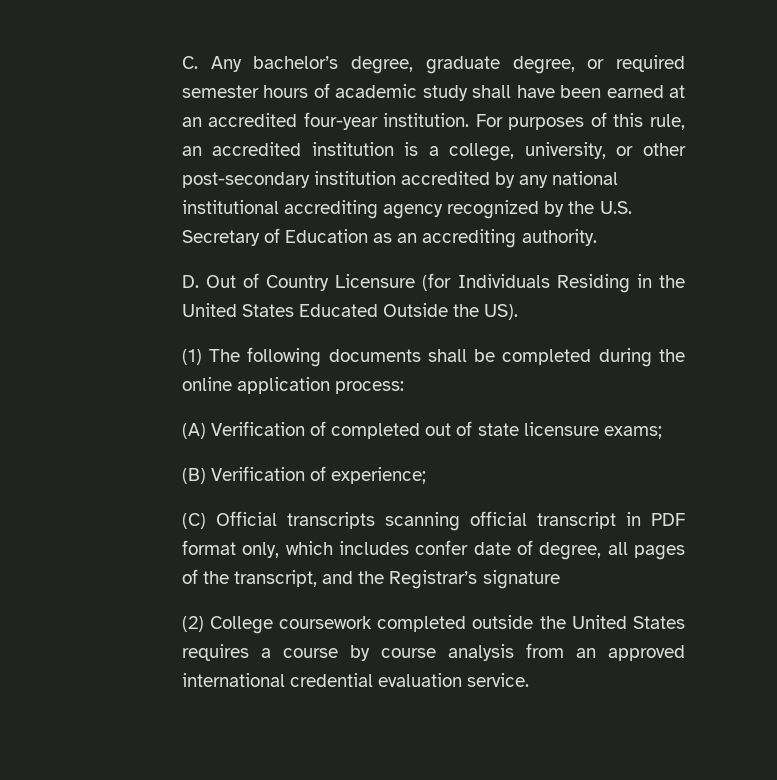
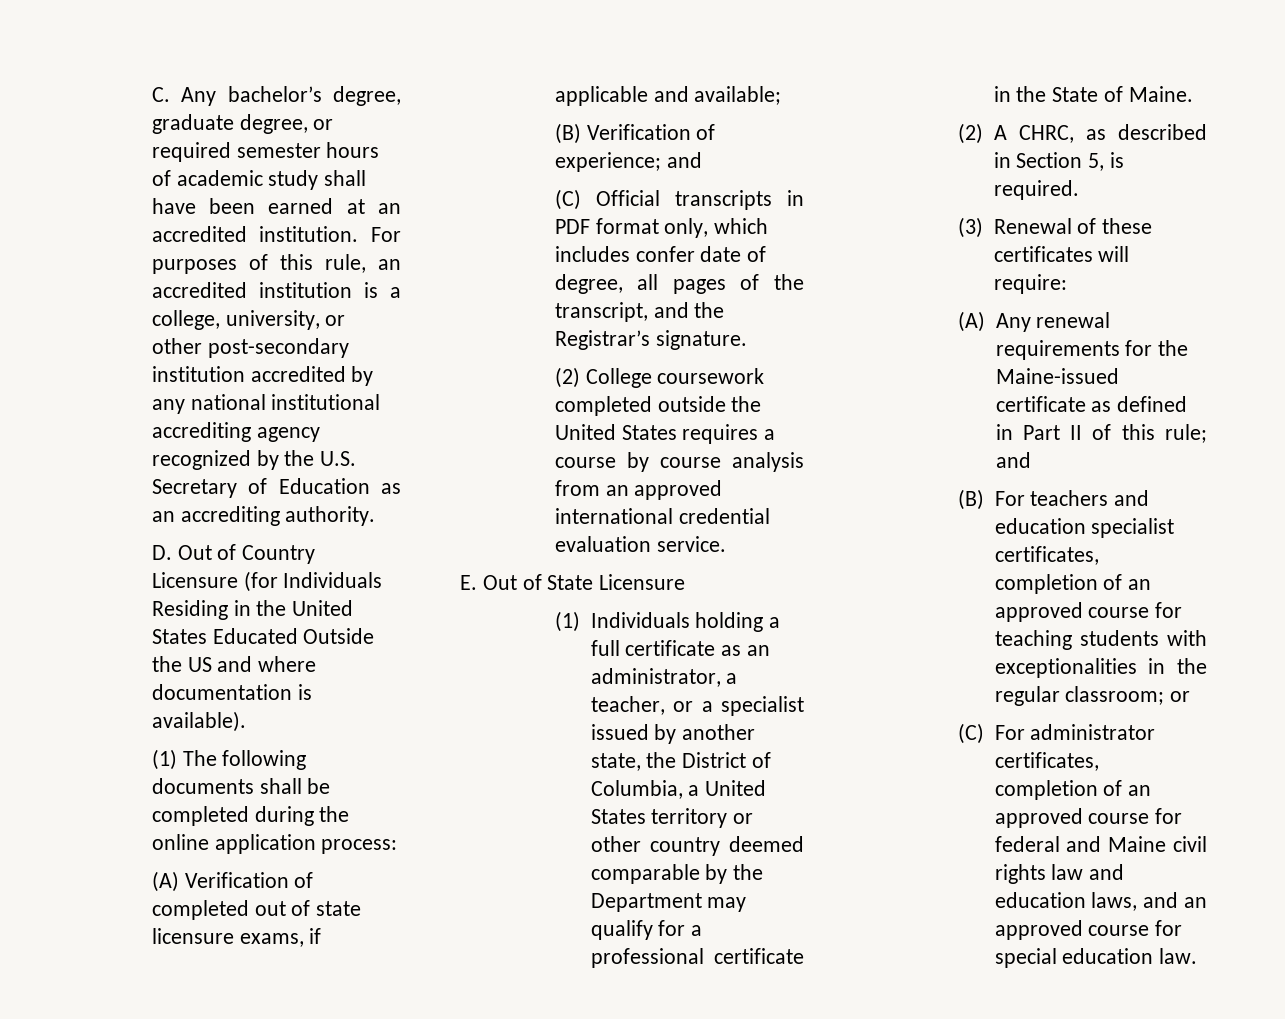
[303,112,378,130] four-year -> (247, 234) none
[484,304,519,320] US). -> [187,656,317,672] [151,684,312,700] [151,711,246,732] US and where documentation is available).
[603,426,662,439] exams; -> [239,928,322,947] [554,86,782,106] exams, if applicable and available;
(427, 475) none -> [666,152,702,168] and
[384,511,616,531] scanning official transcript -> (772, 200) none
[482,570,560,589] signature -> [655,330,747,350] signature.
(530, 680) none -> [460,574,686,590] [554,611,781,632] [590,640,770,656] [590,668,738,687] [590,696,804,716] [590,724,756,744] [590,752,771,771] [590,780,767,799] [590,808,754,828] [590,836,804,856] [590,864,764,884] [590,893,747,912] [590,920,703,940] [590,948,804,968] [993,86,1193,102] [957,123,1207,144] [993,152,1124,171] [993,180,1079,200] [957,217,1153,238] [993,246,1130,262] [993,274,1067,294] [957,311,1111,332] [995,340,1189,360] [995,368,1119,384] [995,396,1188,412] [995,424,1207,443] [995,452,1031,468] [957,489,1150,510] [994,518,1175,538] [994,546,1099,565] [994,574,1152,594] [994,602,1183,622] [994,630,1207,650] [994,658,1207,678] [994,686,1191,706] [957,723,1156,744] [994,752,1099,771] [994,780,1152,800] [994,808,1183,828] [994,836,1207,852] [994,864,1125,884] [994,892,1207,911] [994,920,1183,940] [994,948,1198,968] // E. Out of State Licensure // (1) Individuals holding a full certificate as an administrator, a teacher, or a specialist issued by another state, the District of Columbia, a United States territory or other country deemed comparable by the Department may qualify for a professional certificate in the State of Maine. // (2) A CHRC, as described in Section 5, is required. // (3) Renewal of these certificates will require: // (A) Any renewal requirements for the Maine-issued certificate as defined in Part II of this rule; and // (B) For teachers and education specialist certificates, completion of an approved course for teaching students with exceptionalities in the regular classroom; or // (C) For administrator certificates, completion of an approved course for federal and Maine civil rights law and education laws, and an approved course for special education law.

